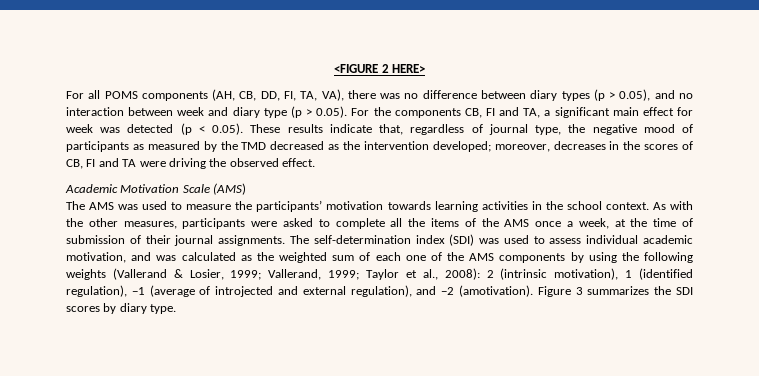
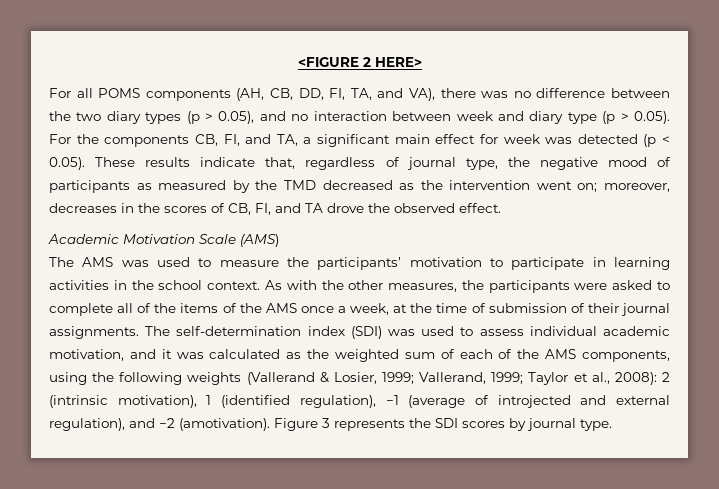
(318, 96) none -> [377,88,404,98] and
(526, 94) none -> [49,111,102,121] the two
[485,108,495,116] FI -> [223,134,240,146] FI,
[432,141,491,152] developed; -> [536,181,598,192] went on;
[86,159,96,167] FI -> [255,203,271,215] FI,
[139,158,206,169] were driving -> [327,203,364,213] drove
[387,201,431,210] towards -> [489,257,606,270] to participate in
(177, 225) none -> [461,280,484,290] the
(403, 222) none -> [137,303,152,313] of
(152, 256) none -> [161,349,172,359] it
[405,252,584,263] one of the AMS components by -> [498,349,670,362] of the AMS components,
[587,286,650,295] summarizes -> [334,419,405,431] represents
[119,303,147,314] diary -> [527,418,576,431] journal

